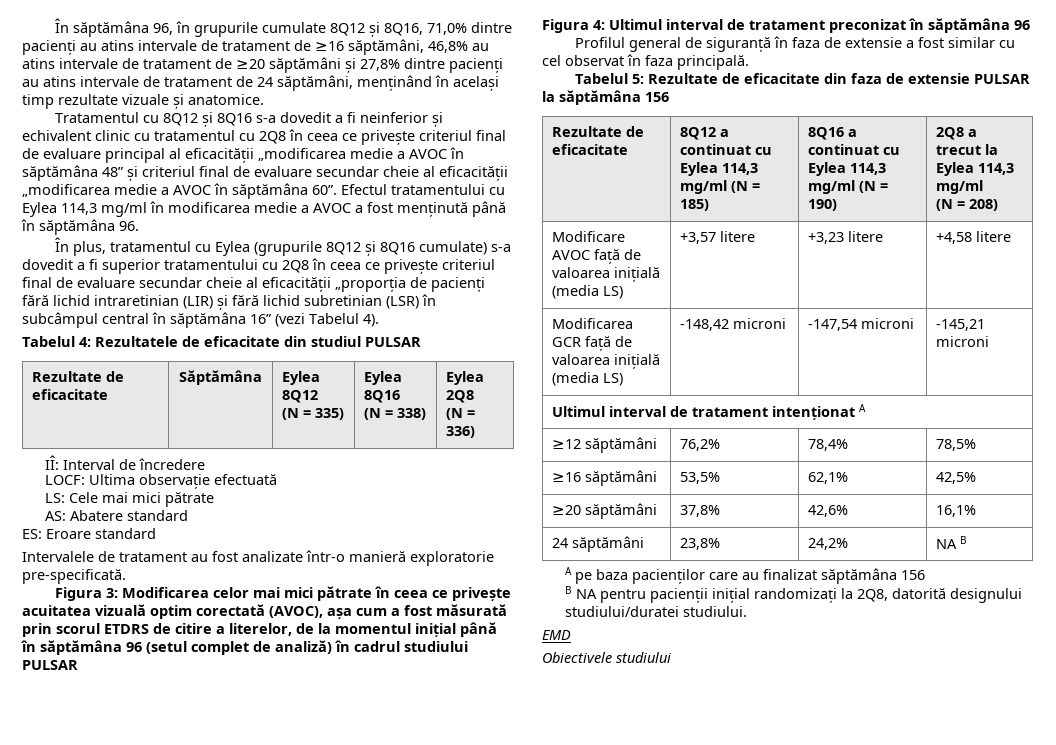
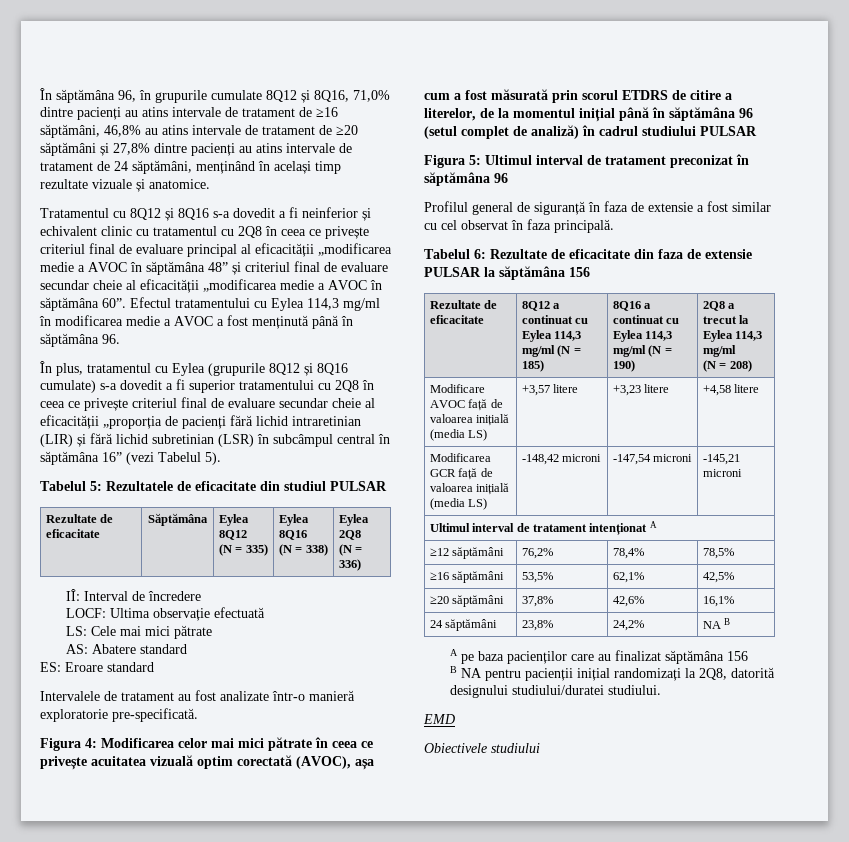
[363,314,379,327] [22,336,91,347] 4). // Tabelul 4: -> [205,452,221,465] [40,481,102,491] 5). // Tabelul 5:
[105,588,118,598] 3: -> [85,738,97,748] 4:
[593,20,605,30] 4: -> [469,155,481,165] 5:
[631,74,644,84] 5: -> [474,249,486,259] 6:

